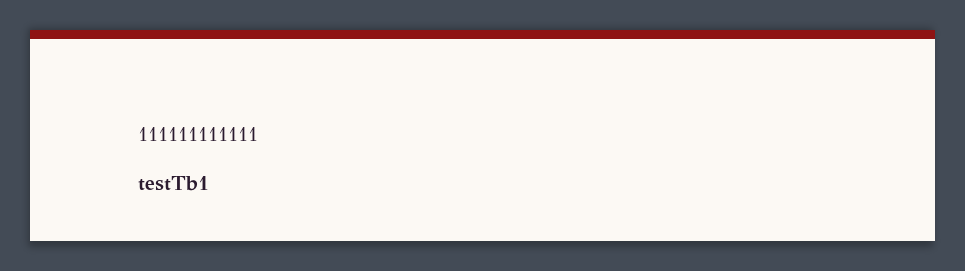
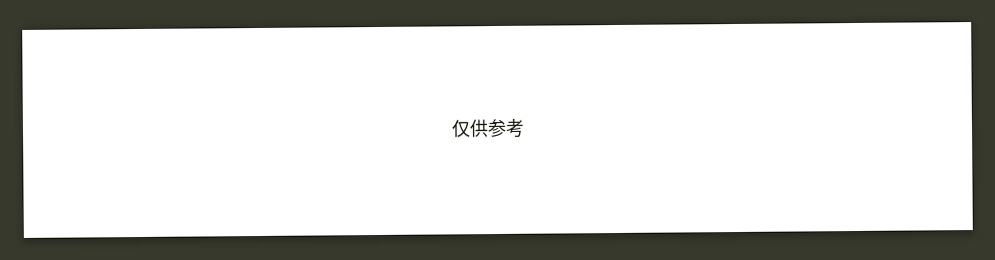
[138,127,258,141] [138,176,209,191] 111111111111 // testTb1 -> [451,118,525,138] 仅供参考

